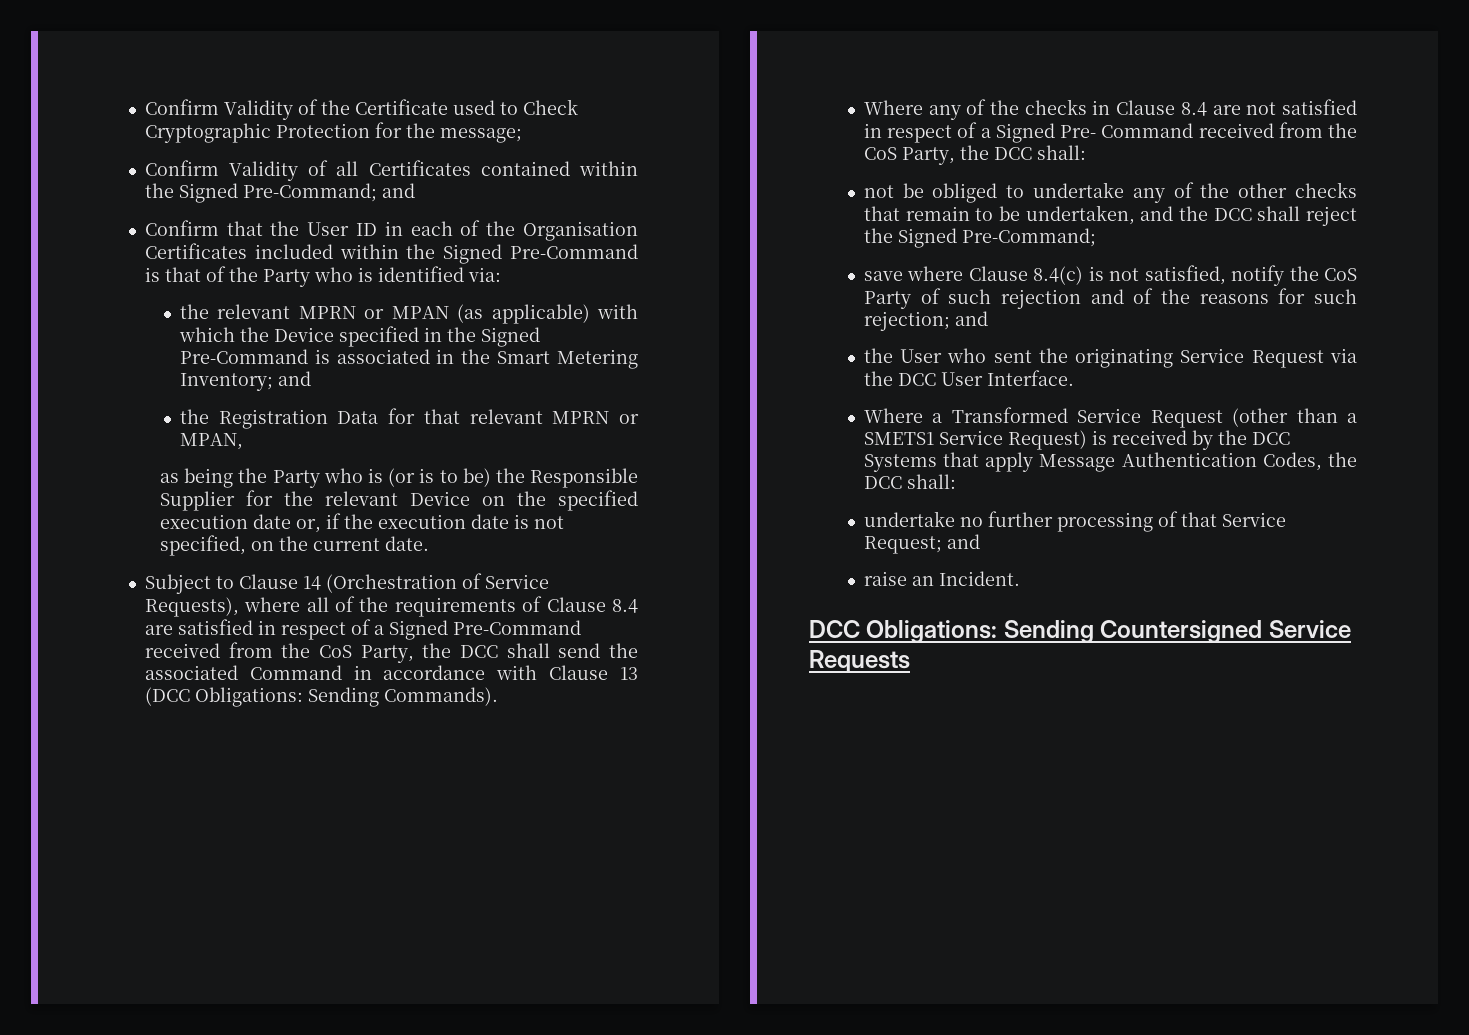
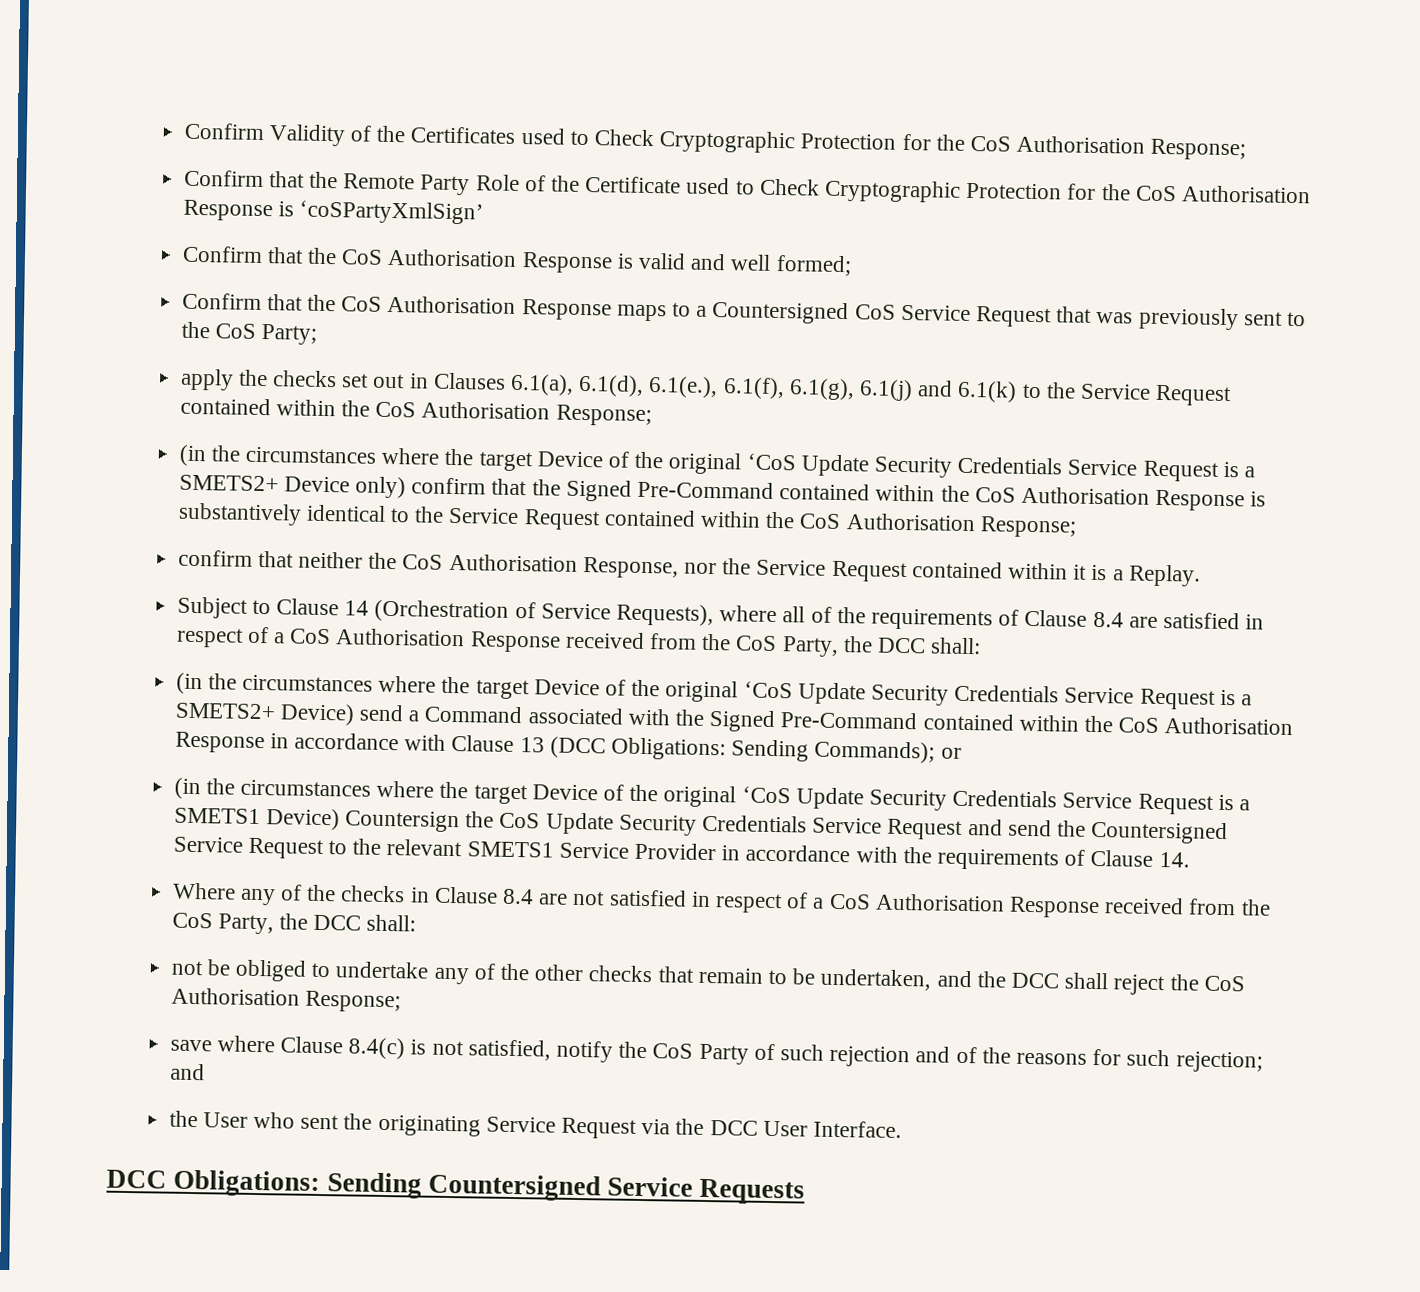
(350, 107) none -> [410,126,1247,161] [183,169,580,196] Certificates used to Check Cryptographic Protection for the CoS Authorisation Response; // Confirm that the Remote Party Role of the
[439,128,522,143] [144,160,638,181] [144,183,415,203] [144,220,638,241] [144,243,638,264] [144,266,501,287] [179,304,639,324] [178,326,540,347] [179,349,638,369] [179,371,311,391] [179,408,639,429] [179,433,243,450] [160,468,638,488] [160,490,639,511] [160,513,565,533] [160,535,430,556] message; // Confirm Validity of all Certificates contained within the Signed Pre-Command; and // Confirm that the User ID in each of the Organisation Certificates included within the Signed Pre-Command is that of the Party who is identified via: // the relevant MPRN or MPAN (as applicable) with which the Device specified in the Signed Pre-Command is associated in the Smart Metering Inventory; and // the Registration Data for that relevant MPRN or MPAN, // as being the Party who is (or is to be) the Responsible Supplier for the relevant Device on the specified execution date or, if the execution date is not specified, on the current date. -> [1134,185,1312,204] [182,199,484,225] [181,245,852,277] [181,292,1307,331] [180,321,317,345] [179,368,1233,407] [179,397,652,427] [178,444,1256,482] [178,474,1267,512] [177,502,1077,538] [177,549,1201,587] CoS Authorisation Response is ‘coSPartyXmlSign’ // Confirm that the CoS Authorisation Response is valid and well formed; // Confirm that the CoS Authorisation Response maps to a Countersigned CoS Service Request that was previously sent to the CoS Party; // apply the checks set out in Clauses 6.1(a), 6.1(d), 6.1(e.), 6.1(f), 6.1(g), 6.1(j) and 6.1(k) to the Service Request contained within the CoS Authorisation Response; // (in the circumstances where the target Device of the original ‘CoS Update Security Credentials Service Request is a SMETS2+ Device only) confirm that the Signed Pre-Command contained within the CoS Authorisation Response is substantively identical to the Service Request contained within the CoS Authorisation Response; // confirm that neither the CoS Authorisation Response, nor the Service Request contained within it is a Replay.
[388,620,581,640] [144,642,639,663] [144,665,342,680] Signed Pre-Command received from the CoS Party, the DCC shall send the associated Command -> [289,628,982,657] [175,672,1253,710] [174,702,1294,736] [174,731,265,754] CoS Authorisation Response received from the CoS Party, the DCC shall: // (in the circumstances where the target Device of the original ‘CoS Update Security Credentials Service Request is a SMETS2+ Device) send a Command associated with the Signed Pre-Command contained within the CoS Authorisation Response
[383,687,498,706] Commands). -> [814,740,962,764] [173,777,1251,815] [173,807,1229,845] [172,836,1190,871] Commands); or // (in the circumstances where the target Device of the original ‘CoS Update Security Credentials Service Request is a SMETS1 Device) Countersign the CoS Update Security Credentials Service Request and send the Countersigned Service Request to the relevant SMETS1 Service Provider in accordance with the requirements of Clause 14.
[995,123,1194,143] Signed Pre- Command -> [828,893,1101,919] CoS Authorisation Response
[897,228,1096,248] Signed Pre-Command; -> [1203,975,1245,992] [170,987,401,1013] CoS Authorisation Response;
[863,407,1357,428] [863,430,1290,450] [863,452,1357,472] [863,474,956,489] [863,511,1286,532] [863,534,980,554] [863,571,1020,586] // Where a Transformed Service Request (other than a SMETS1 Service Request) is received by the DCC Systems that apply Message Authentication Codes, the DCC shall: // undertake no further processing of that Service Request; and // raise an Incident. -> (903, 1129) none

